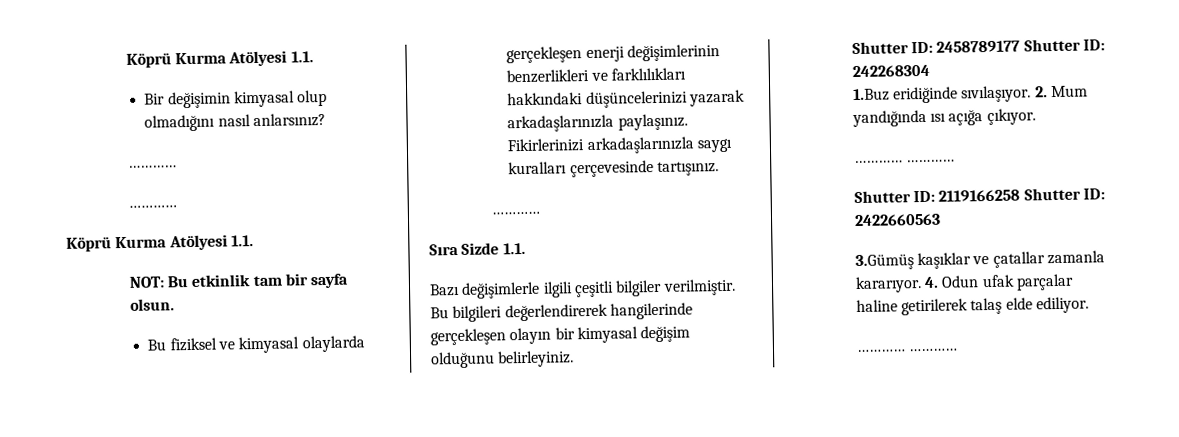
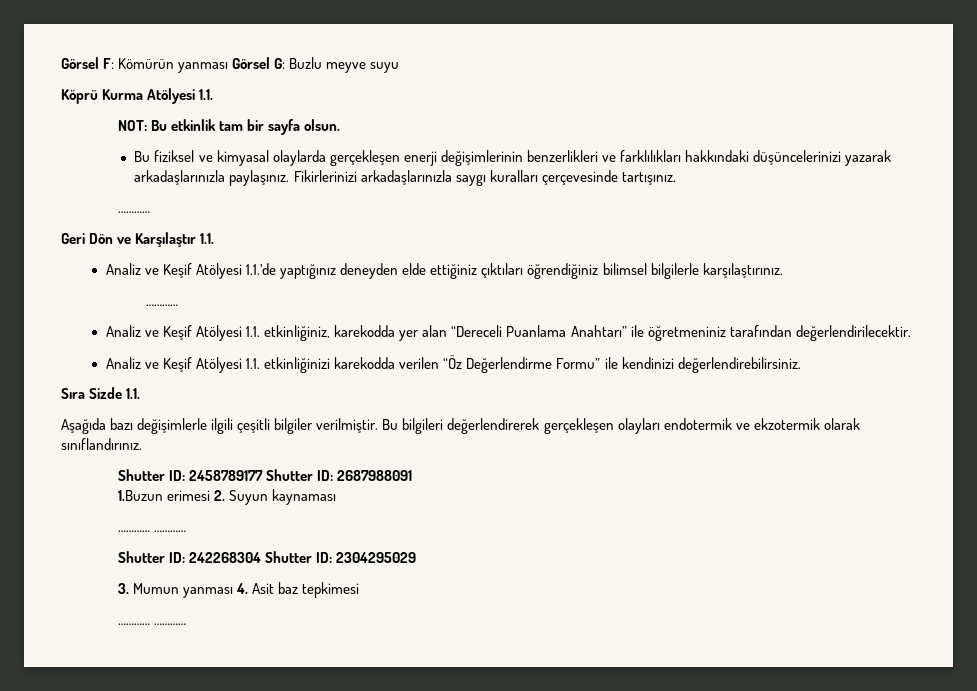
[125,50,314,68] [144,89,328,109] [144,112,326,132] [127,165,177,168] [127,205,177,208] Köprü Kurma Atölyesi 1.1. // Bir değişimin kimyasal olup olmadığını nasıl anlarsınız? // ………… // ………… -> [61,57,400,73] Görsel F: Kömürün yanması Görsel G: Buzlu meyve suyu
(540, 213) none -> [61,232,215,247] [105,263,783,279] [146,304,179,306] [105,325,911,341] [105,355,801,373] // Geri Dön ve Karşılaştır 1.1. // Analiz ve Keşif Atölyesi 1.1.’de yaptığınız deneyden elde ettiğiniz çıktıları öğrendiğiniz bilimsel bilgilerle karşılaştırınız. // ………… // Analiz ve Keşif Atölyesi 1.1. etkinliğiniz, karekodda yer alan “Dereceli Puanlama Anahtarı” ile öğretmeniniz tarafından değerlendirilecektir. // Analiz ve Keşif Atölyesi 1.1. etkinliğinizi karekodda verilen “Öz Değerlendirme Formu” ile kendinizi değerlendirebilirsiniz.
[429,283,460,297] Bazı -> [61,418,134,434] Aşağıda bazı
[609,302,693,320] [430,325,691,346] [430,350,575,369] hangilerinde gerçekleşen olayın bir kimyasal değişim olduğunu belirleyiniz. -> [543,418,860,434] [61,438,142,450] gerçekleşen olayları endotermik ve ekzotermik olarak sınıflandırınız.
[851,64,930,78] [852,85,1089,104] [851,108,1036,128] 242268304 // 1.Buz eridiğinde sıvılaşıyor. 2. Mum yandığında ısı açığa çıkıyor. -> [337,470,413,481] [117,489,337,505] 2687988091 // 1.Buzun erimesi 2. Suyun kaynaması
[938,187,1106,202] [853,213,941,227] [854,250,1106,271] [854,273,1075,294] [855,296,1090,316] 2119166258 Shutter ID: 2422660563 // 3.Gümüş kaşıklar ve çatallar zamanla kararıyor. 4. Odun ufak parçalar haline getirilerek talaş elde ediliyor. -> [189,551,417,563] [117,582,360,598] 242268304 Shutter ID: 2304295029 // 3. Mumun yanması 4. Asit baz tepkimesi

